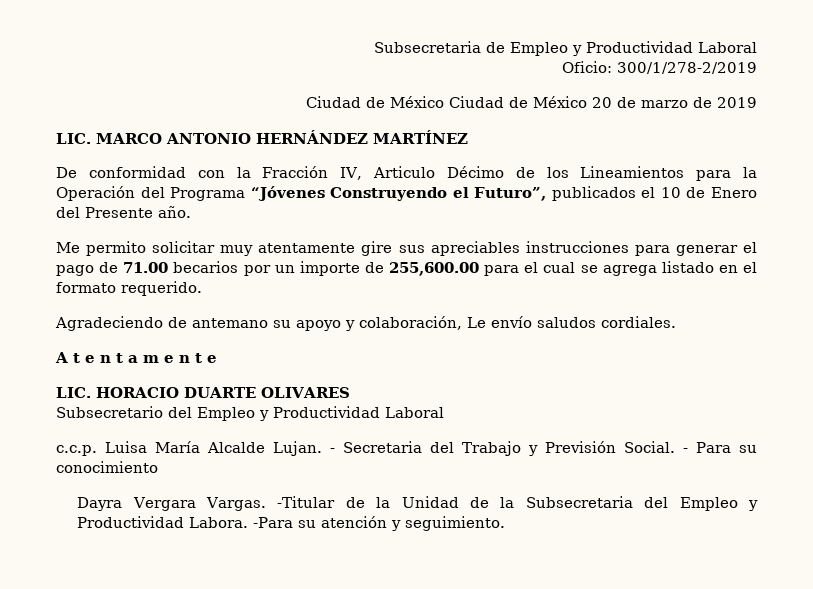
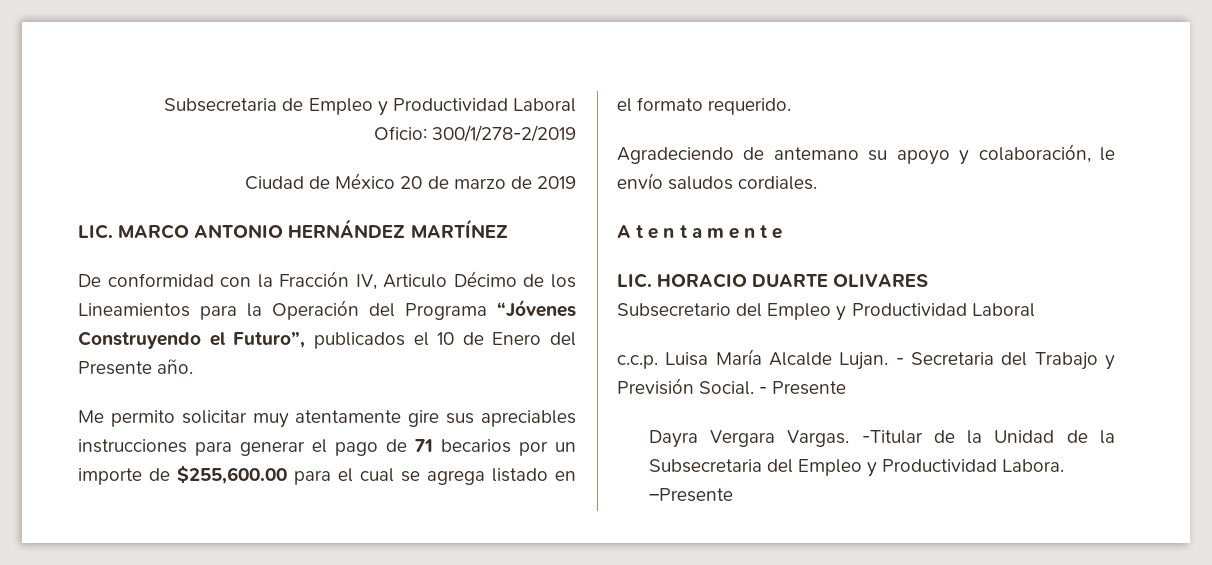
[449,96,587,108] Ciudad de México -> (396, 181) none
[123,262,169,273] 71.00 -> [415,439,433,452] 71
[389,262,479,276] 255,600.00 -> [177,465,287,484] $255,600.00
[467,317,486,328] Le -> [1100,147,1115,161] le
[696,442,757,453] [56,461,158,473] Para su conocimiento -> [772,381,847,395] Presente
[253,516,506,531] -Para su atención y seguimiento. -> [648,488,733,502] –Presente

